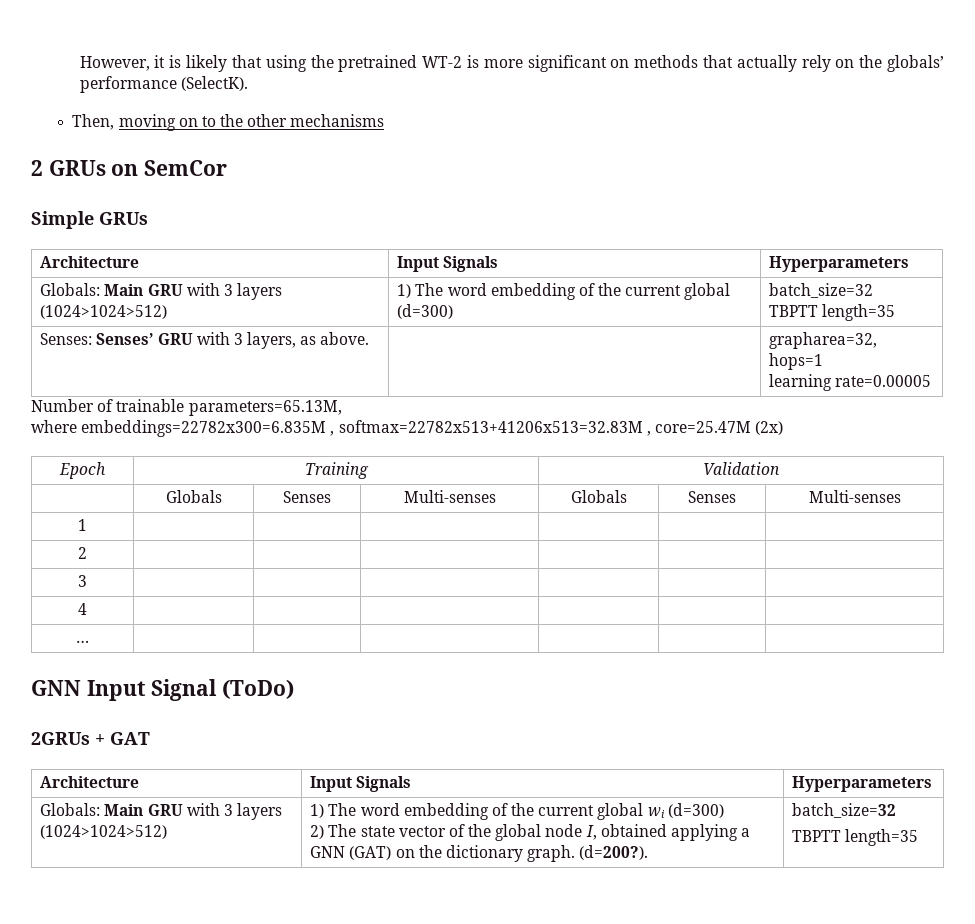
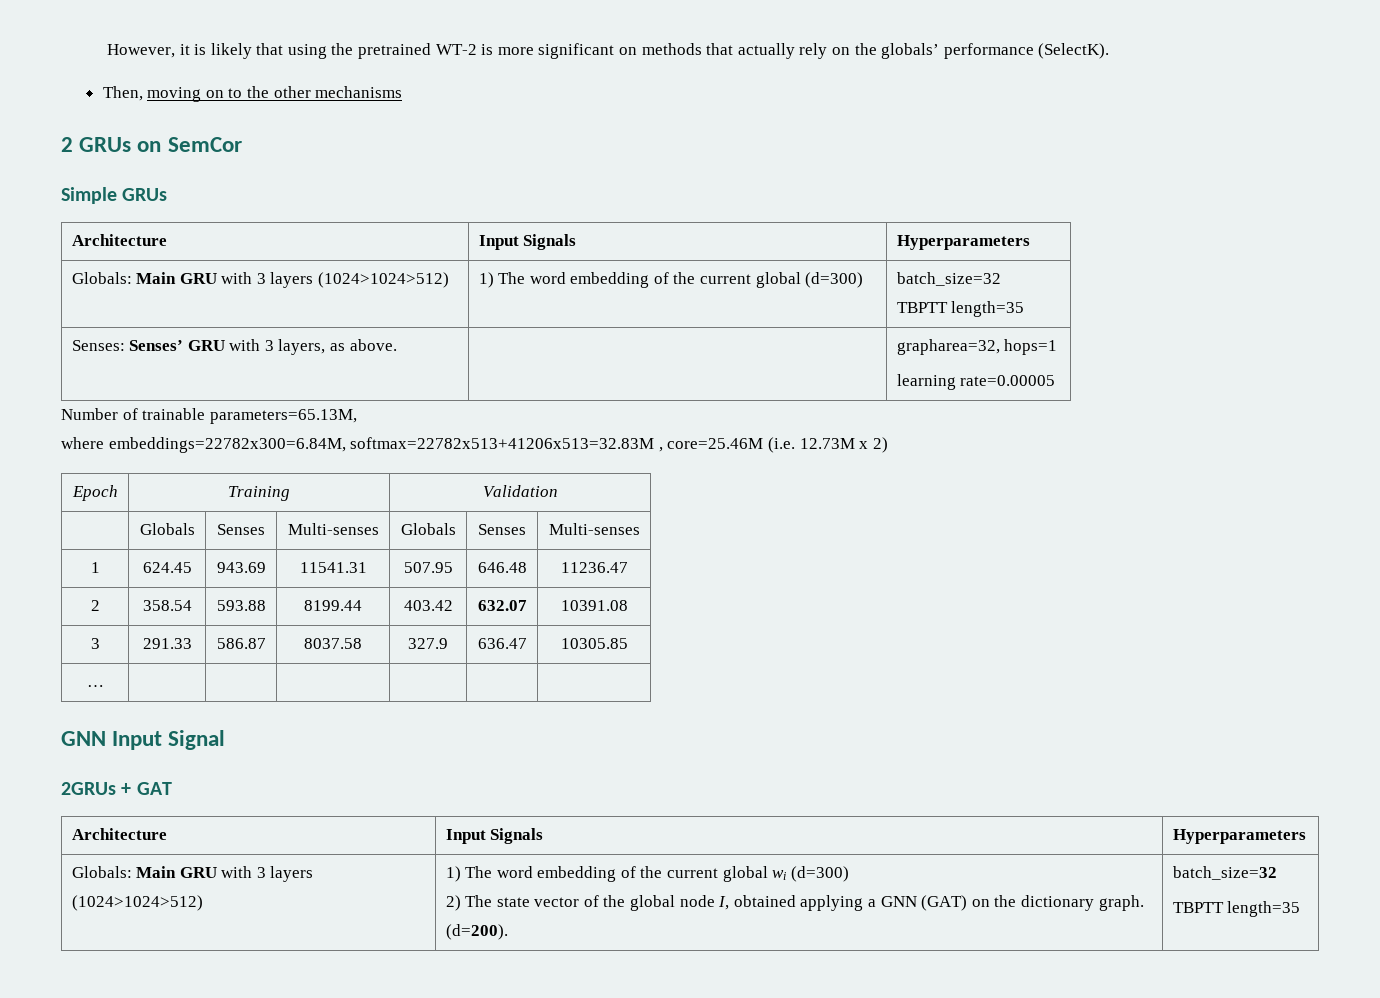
[81,420,784,437] embeddings=22782x300=6.835M , softmax=22782x513+41206x513=32.83M , core=25.47M (2x) -> [108,437,888,453] embeddings=22782x300=6.84M, softmax=22782x513+41206x513=32.83M , core=25.46M (i.e. 12.73M x 2)
[78,547,87,559] [78,575,87,587] [78,603,87,615] | | | | | // 2 | | | | | | // 3 | | | | | | // 4 | | | | | | -> [142,562,192,573] [216,562,266,573] [299,562,367,573] [403,562,453,573] [477,562,527,573] [560,562,628,573] [90,600,100,611] [142,600,192,611] [216,600,266,611] [304,600,362,611] [403,600,453,611] [477,600,527,611] [560,600,628,611] [90,638,100,649] [142,638,192,649] [216,638,266,649] [304,638,362,649] [408,638,448,649] [477,638,527,649] [560,638,628,649] 624.45 | 943.69 | 11541.31 | 507.95 | 646.48 | 11236.47 // 2 | 358.54 | 593.88 | 8199.44 | 403.42 | 632.07 | 10391.08 // 3 | 291.33 | 586.87 | 8037.58 | 327.9 | 636.47 | 10305.85
[222,679,295,699] (ToDo) -> (226, 740) none
[579,845,649,860] (d=200?). -> [445,924,508,940] (d=200).

